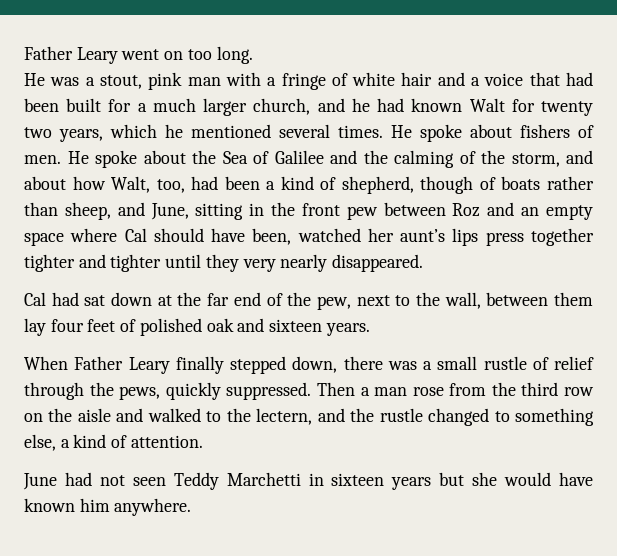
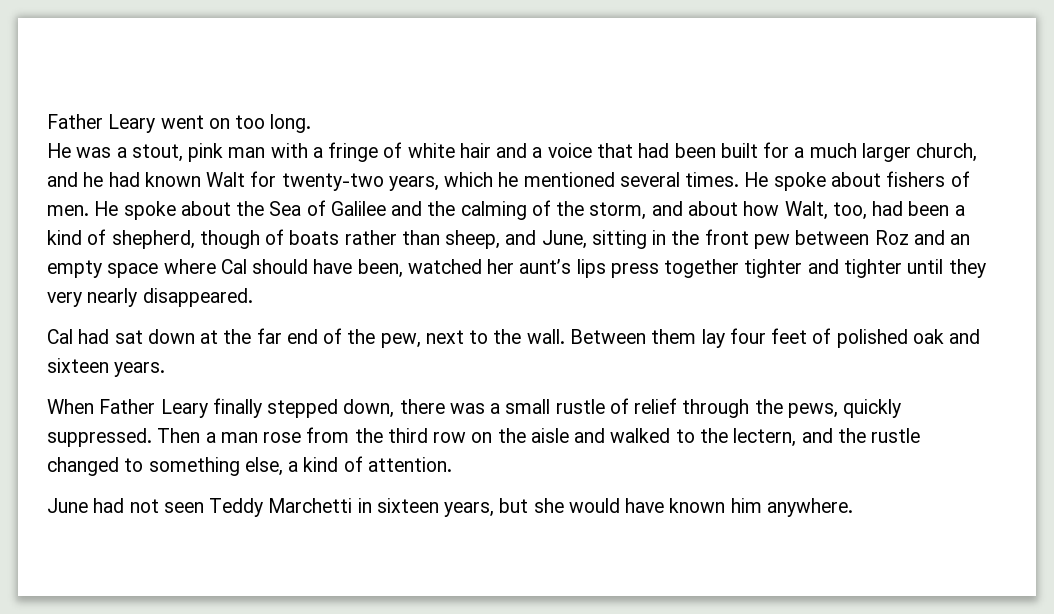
[541,101,593,116] [24,127,52,138] twenty two -> [281,173,384,191] twenty-two
[444,292,549,309] wall, between -> [526,329,646,344] wall. Between
[391,477,432,490] years -> [444,502,495,517] years,

